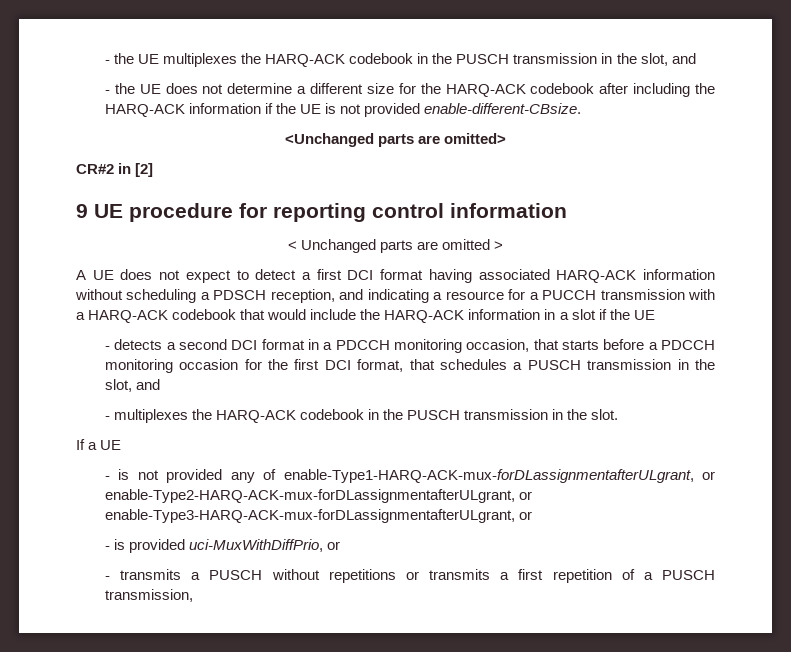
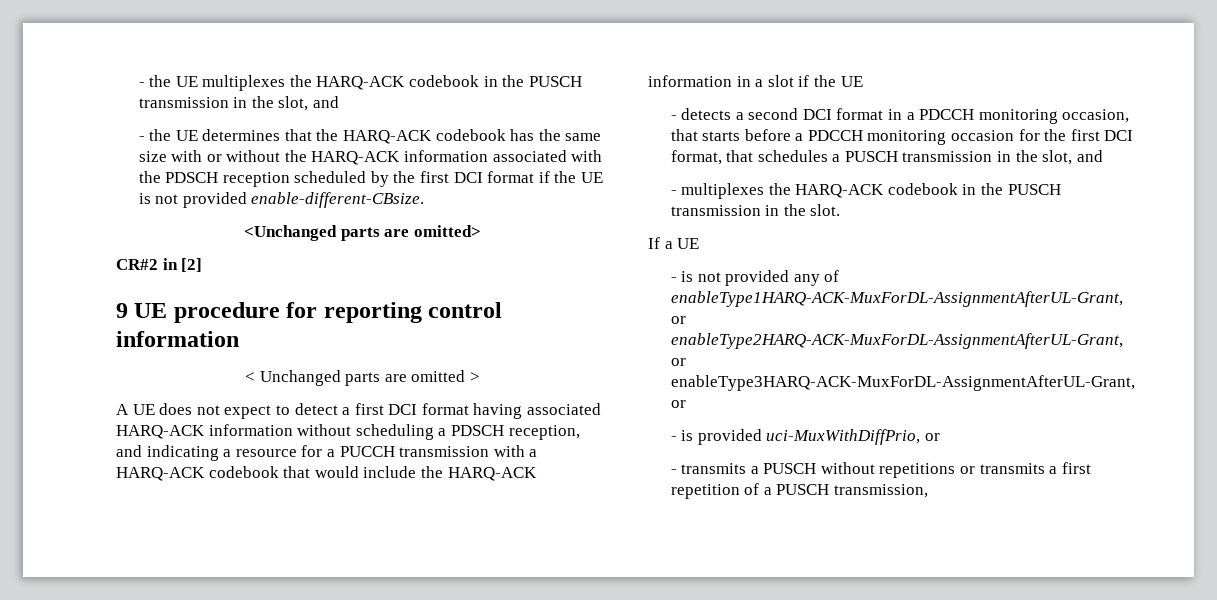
[165,83,716,97] [104,103,261,117] does not determine a different size for the HARQ-ACK codebook after including the HARQ-ACK information -> [202,129,602,144] [138,150,603,165] [138,171,535,187] determines that the HARQ-ACK codebook has the same size with or without the HARQ-ACK information associated with the PDSCH reception scheduled by the first DCI format
[283,469,715,483] [104,489,532,503] [104,509,515,523] enable-Type1-HARQ-ACK-mux-forDLassignmentafterULgrant, or enable-Type2-HARQ-ACK-mux-forDLassignmentafterULgrant, or enable-Type3-HARQ-ACK-mux-forDLassignmentafterULgrant, -> [670,291,1123,307] [670,316,686,324] [670,333,1123,349] [670,358,686,366] [670,375,1135,391] enableType1HARQ-ACK-MuxForDL-AssignmentAfterUL-Grant, or enableType2HARQ-ACK-MuxForDL-AssignmentAfterUL-Grant, or enableType3HARQ-ACK-MuxForDL-AssignmentAfterUL-Grant,

